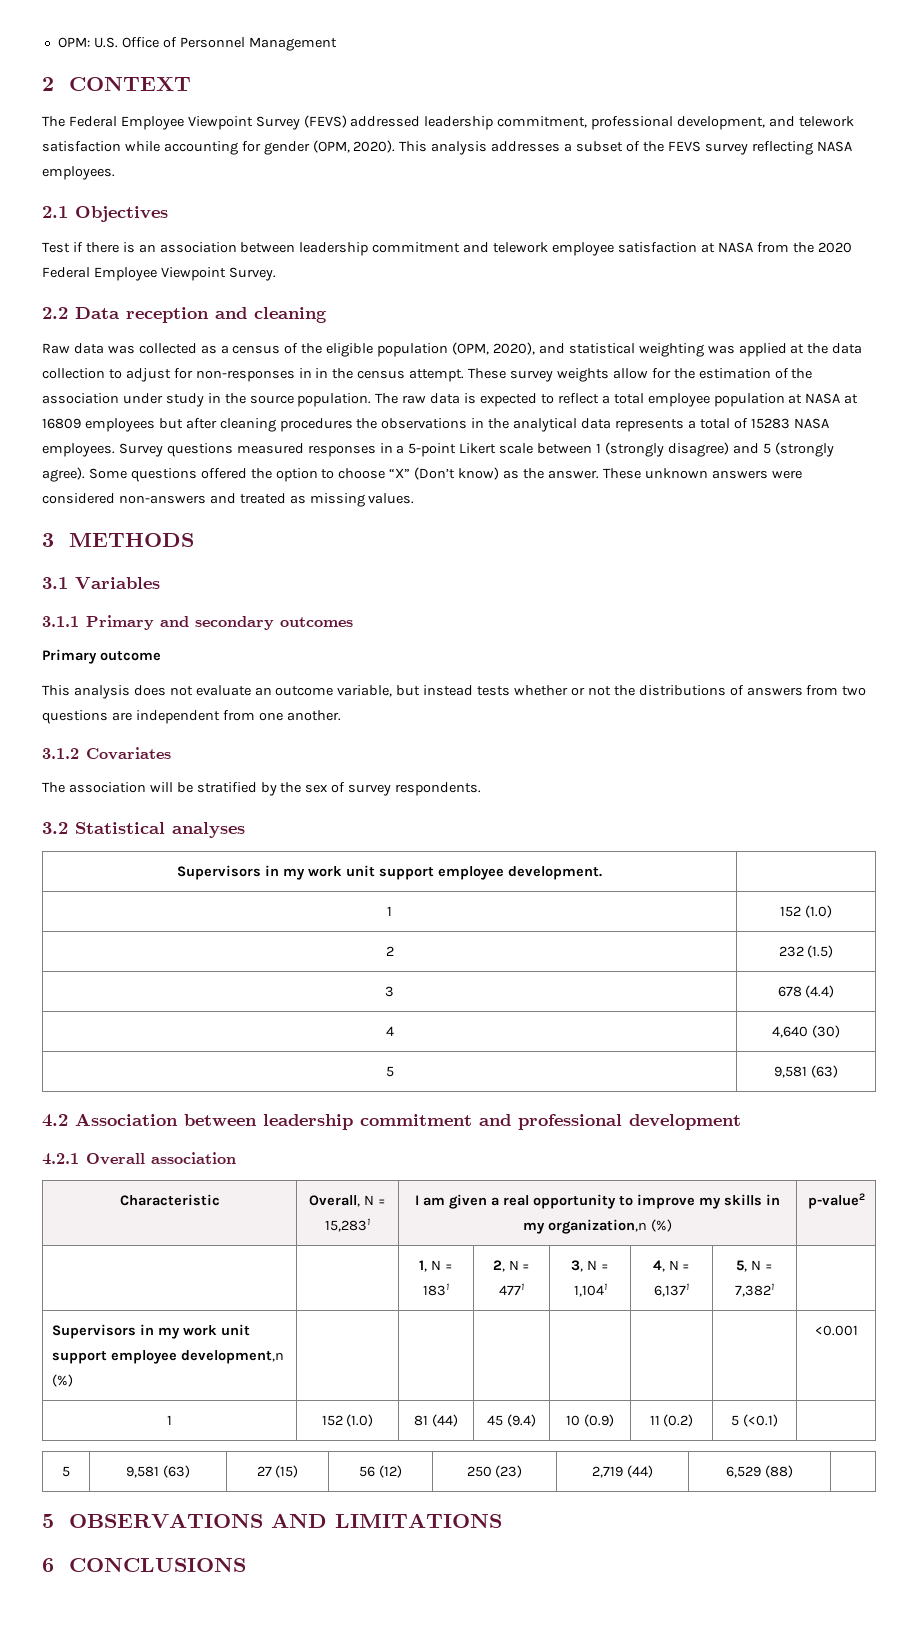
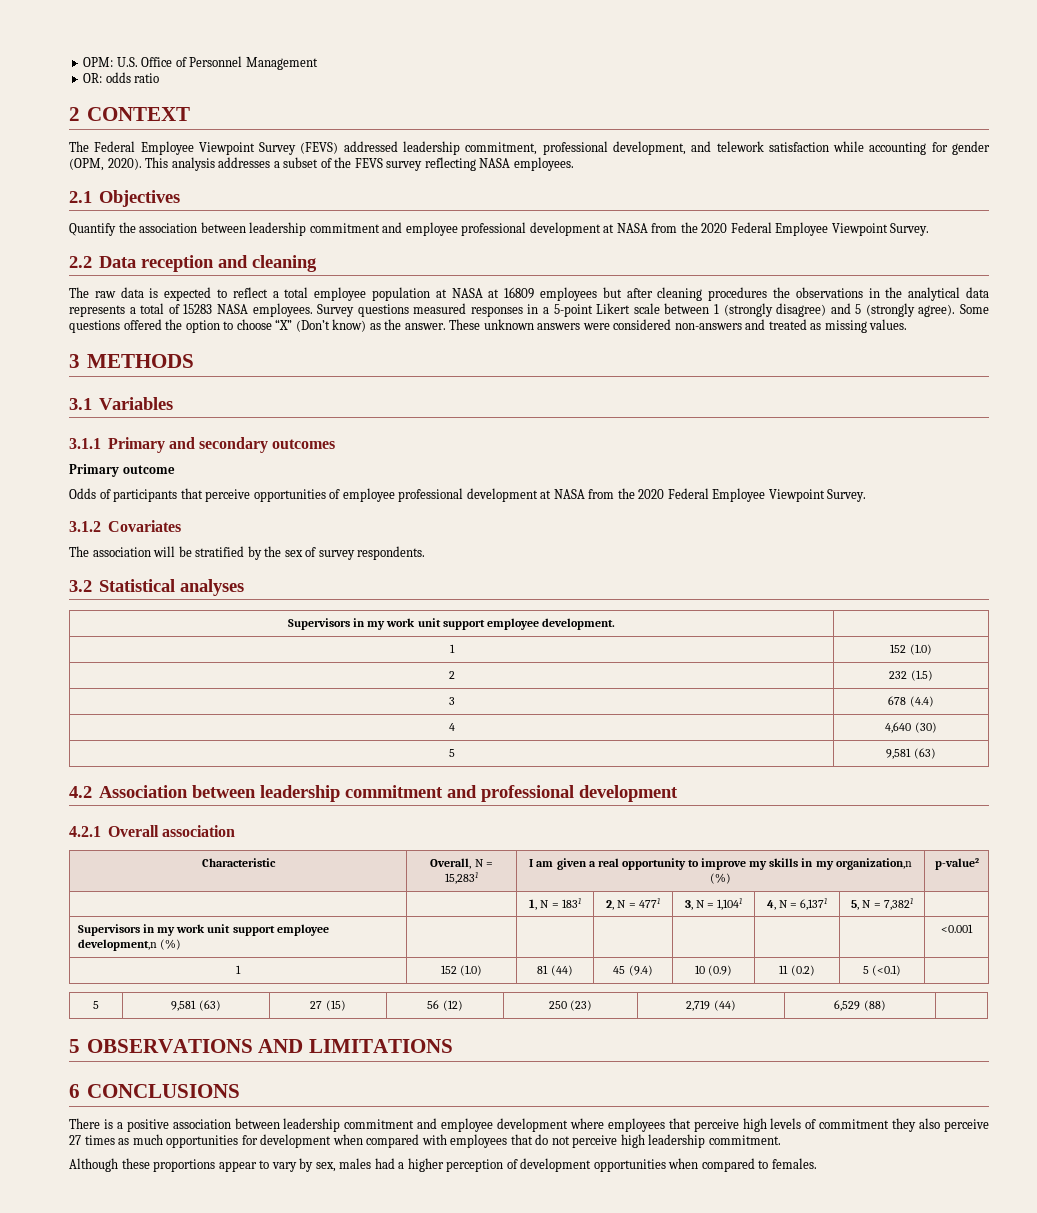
(337, 44) none -> [83,72,160,83] // OR: odds ratio
[42,242,697,256] Test if there is an association between leadership commitment and telework employee satisfaction -> [69,222,601,236] Quantify the association between leadership commitment and employee professional development
[42,342,863,357] [42,368,813,382] [42,393,372,407] Raw data was collected as a census of the eligible population (OPM, 2020), and statistical weighting was applied at the data collection to adjust for non-responses in in the census attempt. These survey weights allow for the estimation of the association under study in the source population. -> (317, 263) none
[42,685,867,699] [42,710,341,724] This analysis does not evaluate an outcome variable, but instead tests whether or not the distributions of answers from two questions are independent from one another. -> [69,488,867,502] Odds of participants that perceive opportunities of employee professional development at NASA from the 2020 Federal Employee Viewpoint Survey.
(246, 1564) none -> [69,1118,990,1132] [69,1134,781,1148] [69,1158,817,1172] // There is a positive association between leadership commitment and employee development where employees that perceive high levels of commitment they also perceive 27 times as much opportunities for development when compared with employees that do not perceive high leadership commitment. // Although these proportions appear to vary by sex, males had a higher perception of development opportunities when compared to females.

